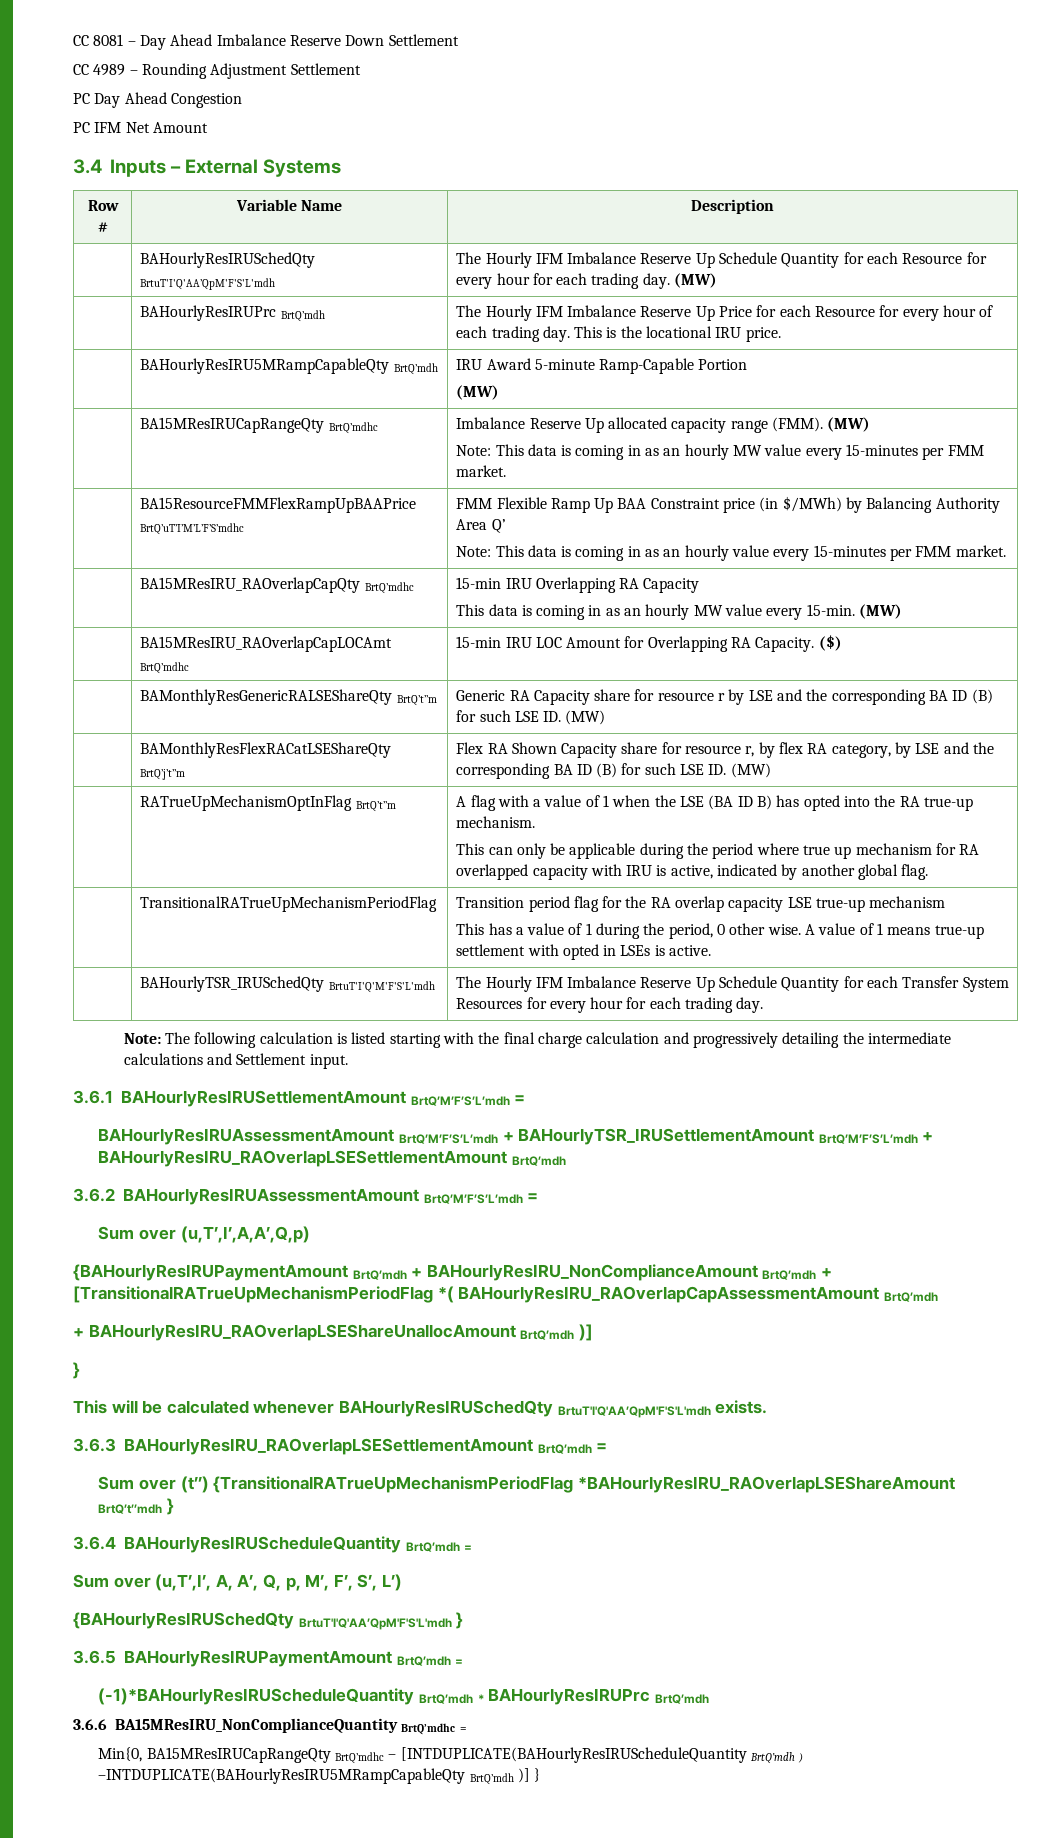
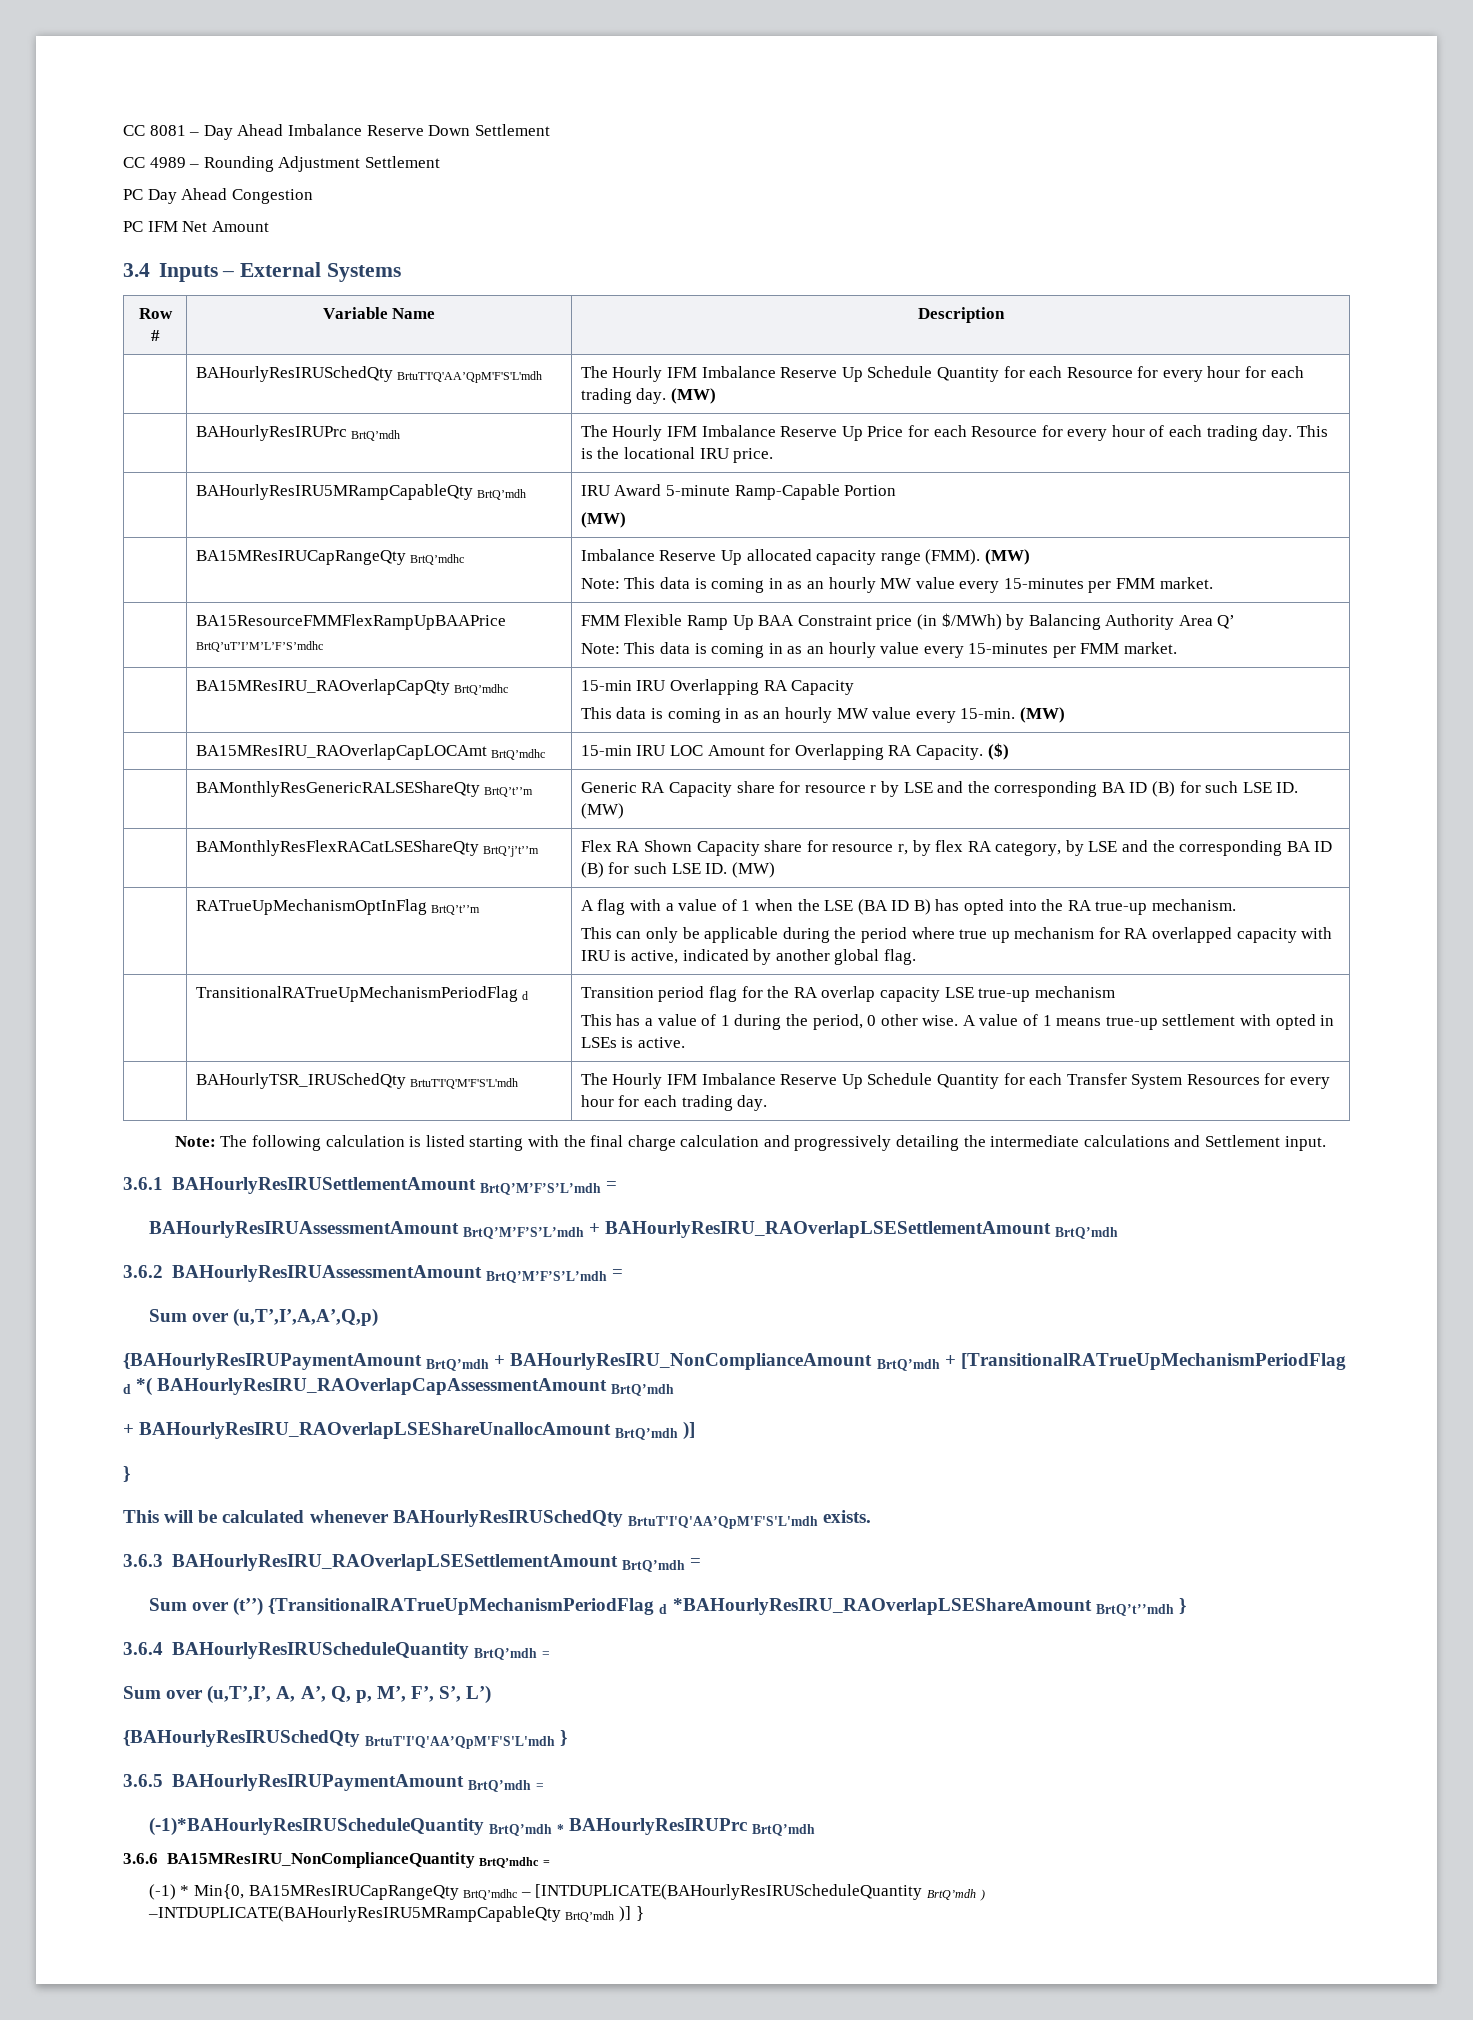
(438, 904) none -> [522,991,529,1000] d
[518,1128,934,1145] BAHourlyTSR_IRUSettlementAmount BrtQ’M’F’S’L’mdh + -> (601, 1228) none
(433, 1294) none -> [123,1384,131,1394] d
(574, 1484) none -> [659,1604,668,1614] d
(467, 1729) none -> [148,1884,190,1900] (-1) *

